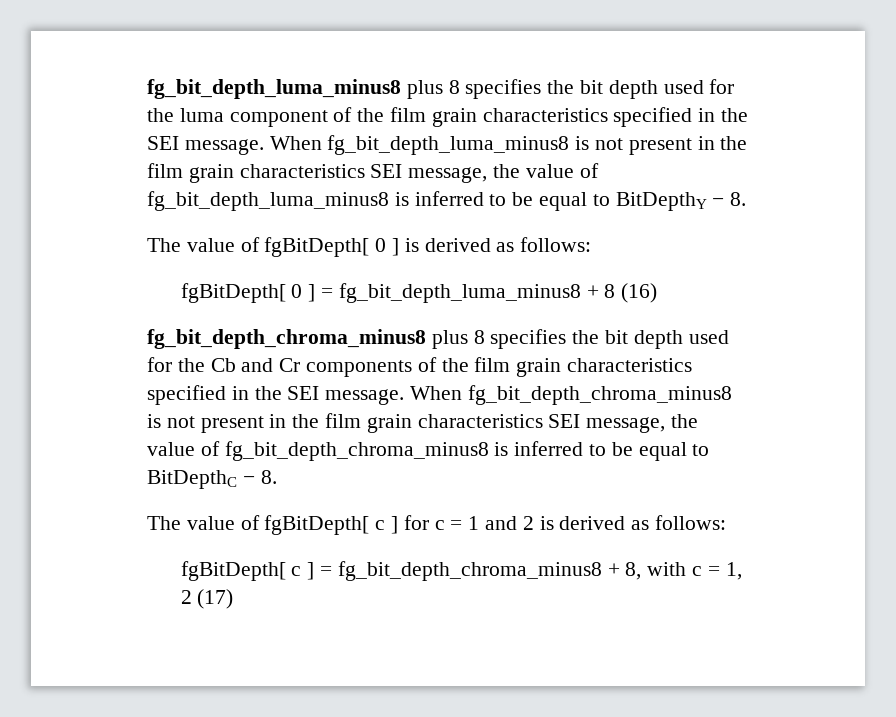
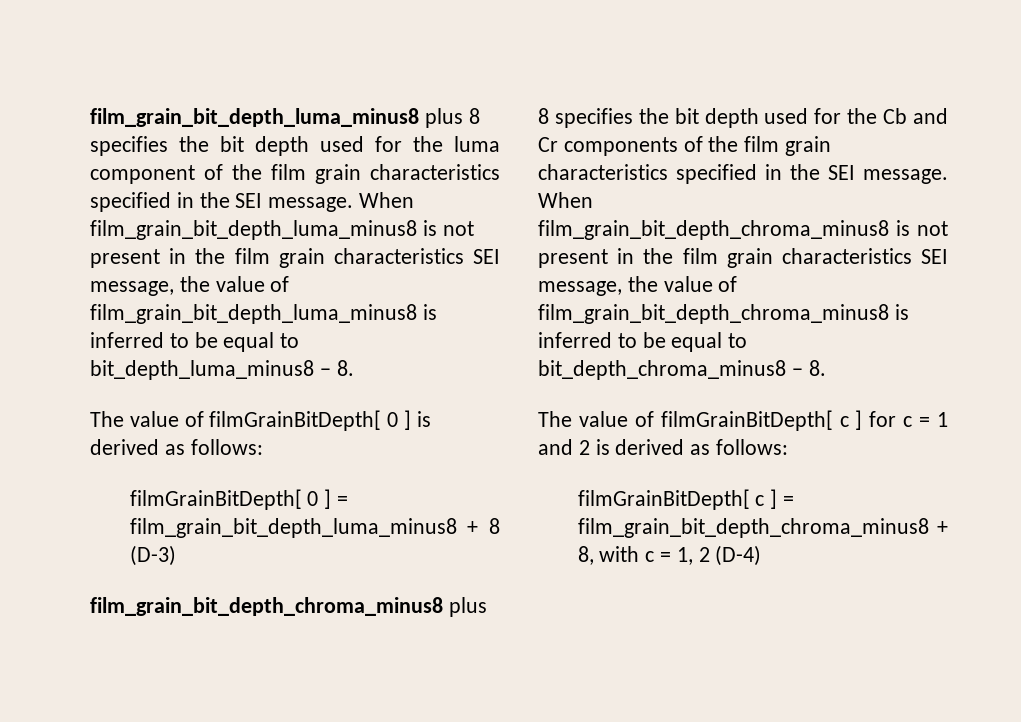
[147,79,401,99] fg_bit_depth_luma_minus8 -> [90,108,419,127] film_grain_bit_depth_luma_minus8
[327,135,570,155] fg_bit_depth_luma_minus8 -> [90,220,417,240] film_grain_bit_depth_luma_minus8
[147,191,747,211] [147,237,370,257] fg_bit_depth_luma_minus8 is inferred to be equal to BitDepthY − 8. // The value of fgBitDepth[ -> [90,304,437,324] [90,332,300,352] [90,360,354,380] [90,410,382,431] film_grain_bit_depth_luma_minus8 is inferred to be equal to bit_depth_luma_minus8 − 8. // The value of filmGrainBitDepth[
[180,283,286,303] fgBitDepth[ -> [129,489,302,510] filmGrainBitDepth[
[338,283,581,303] fg_bit_depth_luma_minus8 -> [129,518,457,538] film_grain_bit_depth_luma_minus8
[621,283,658,303] [147,329,426,349] (16) // fg_bit_depth_chroma_minus8 -> [129,545,176,566] [90,597,443,616] (D-3) // film_grain_bit_depth_chroma_minus8
[467,385,732,405] fg_bit_depth_chroma_minus8 -> [538,220,889,240] film_grain_bit_depth_chroma_minus8
[224,441,710,461] [147,470,277,489] [147,515,370,535] fg_bit_depth_chroma_minus8 is inferred to be equal to BitDepthC − 8. // The value of fgBitDepth[ -> [538,304,909,324] [538,332,748,352] [538,360,826,380] [538,410,833,431] film_grain_bit_depth_chroma_minus8 is inferred to be equal to bit_depth_chroma_minus8 − 8. // The value of filmGrainBitDepth[
[180,561,286,581] fgBitDepth[ -> [577,489,750,510] filmGrainBitDepth[
[337,561,602,581] fg_bit_depth_chroma_minus8 -> [577,518,929,538] film_grain_bit_depth_chroma_minus8
[197,589,234,609] (17) -> [715,545,762,566] (D-4)

